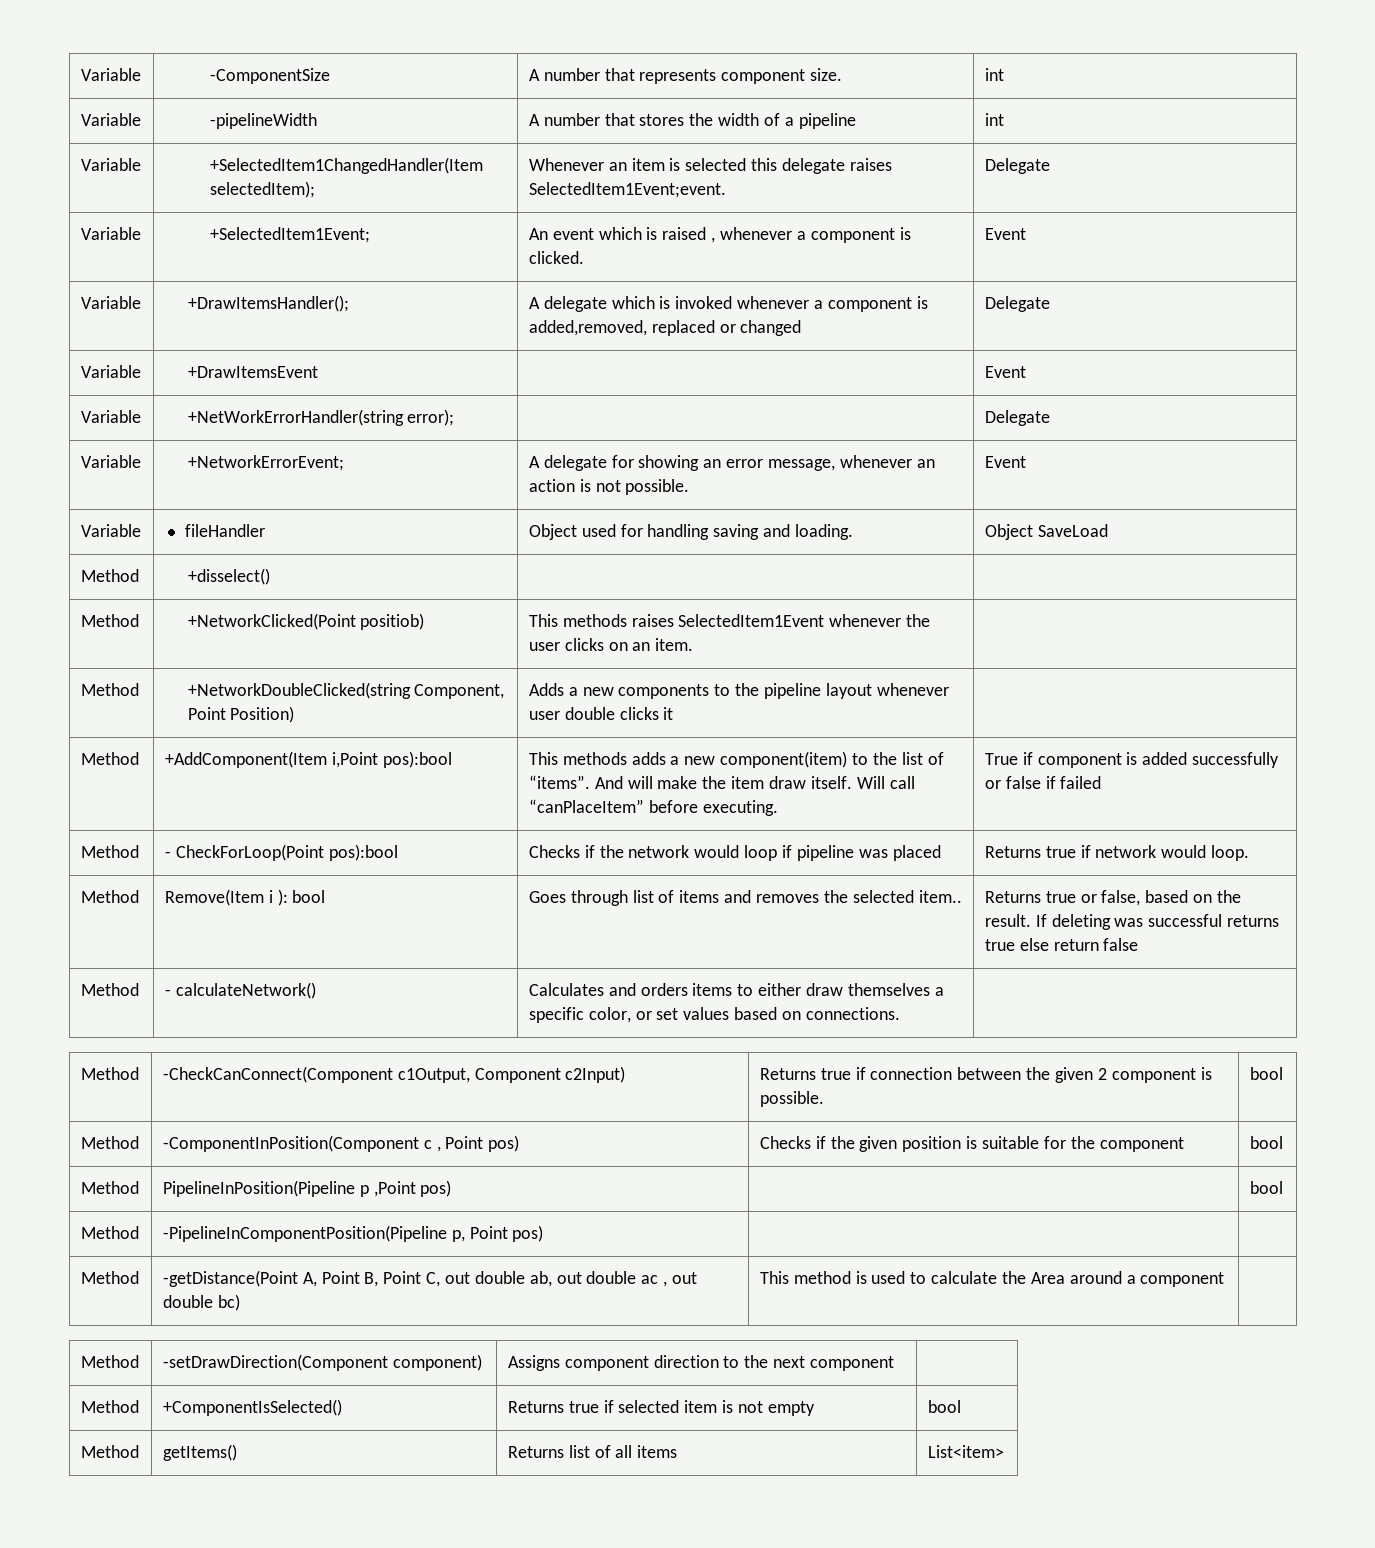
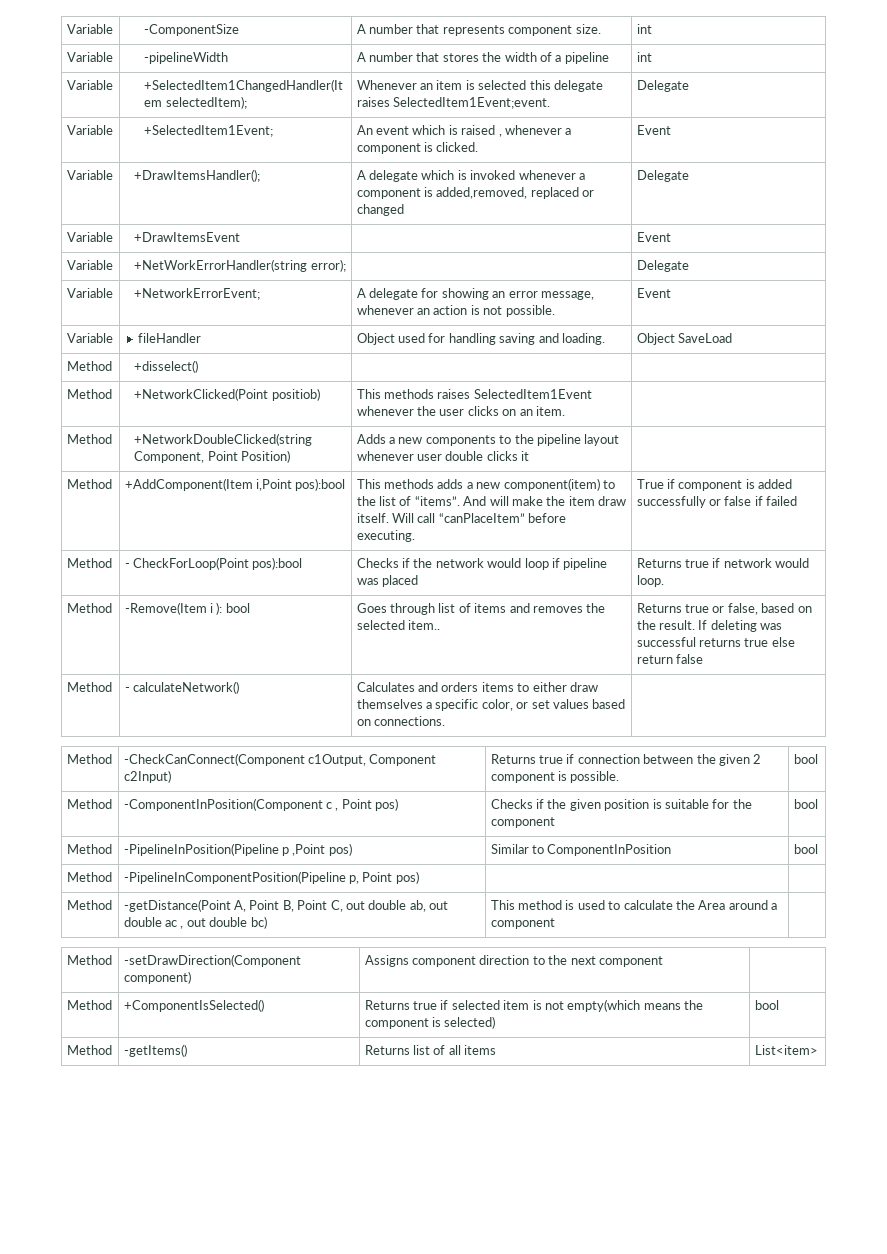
[164,889,264,906] Remove(Item -> [124,602,207,615] -Remove(Item
[162,1180,355,1197] PipelineInPosition(Pipeline -> [123,843,279,856] -PipelineInPosition(Pipeline
(452, 1188) none -> [490,844,672,856] Similar to ComponentInPosition
[767,1401,815,1416] [927,1400,961,1413] [80,1445,139,1458] [162,1444,237,1461] empty | bool // Method | getItems() -> [567,999,704,1012] [364,1016,496,1029] [754,1000,779,1010] [66,1045,112,1055] [123,1044,187,1057] empty(which means the component is selected) | bool // Method | -getItems()

